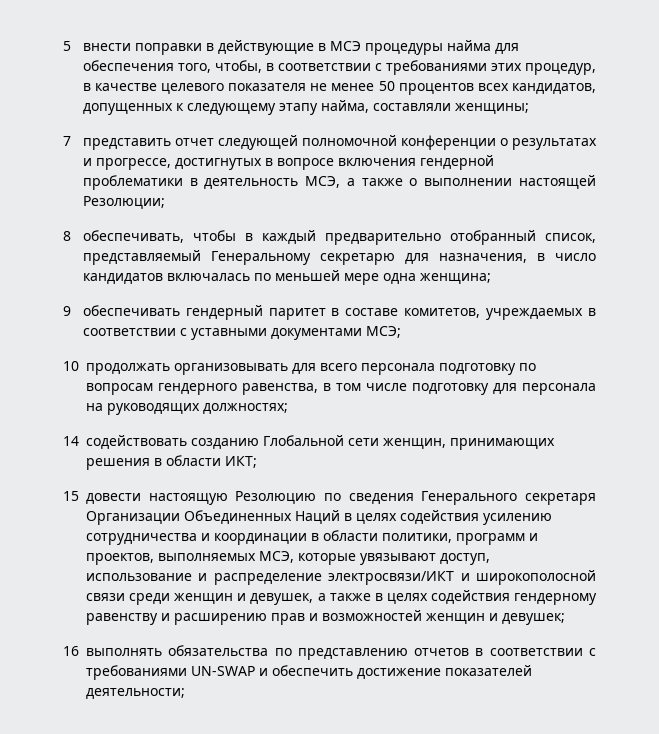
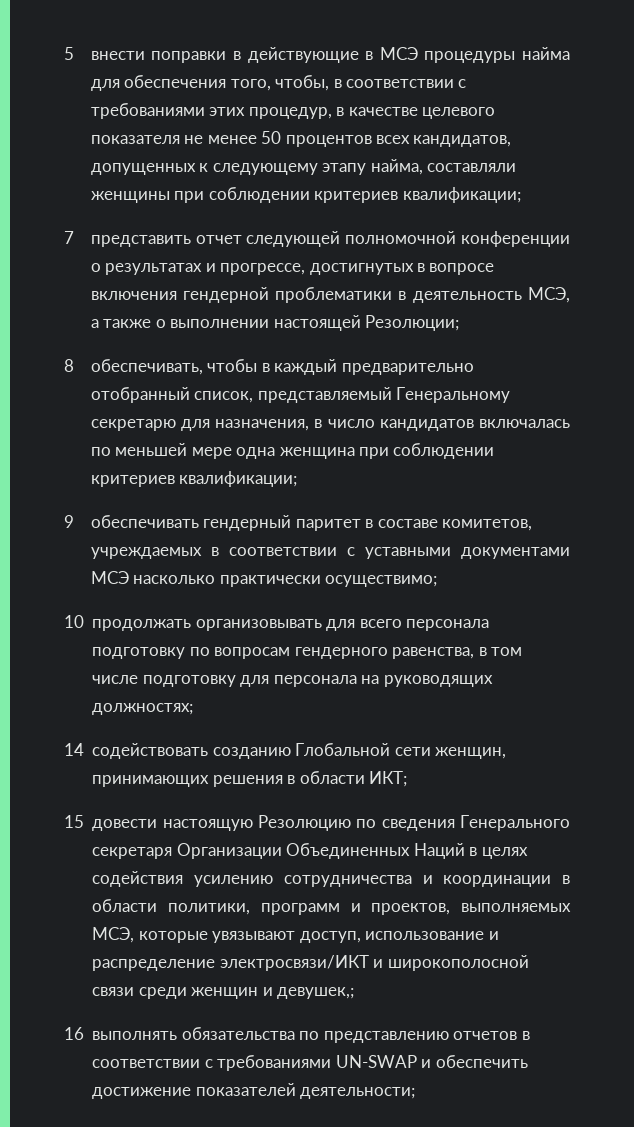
[454,103,529,114] женщины; -> [90,187,521,203] женщины при соблюдении критериев квалификации;
[419,273,491,284] женщина; -> [279,443,495,459] [90,471,298,487] женщина при соблюдении критериев квалификации;
[365,326,401,338] МСЭ; -> [90,571,438,587] МСЭ насколько практически осуществимо;
[250,590,598,605] [86,610,565,625] девушек, а также в целях содействия гендерному равенству и расширению прав и возможностей женщин и девушек; -> [277,987,355,999] девушек,;

